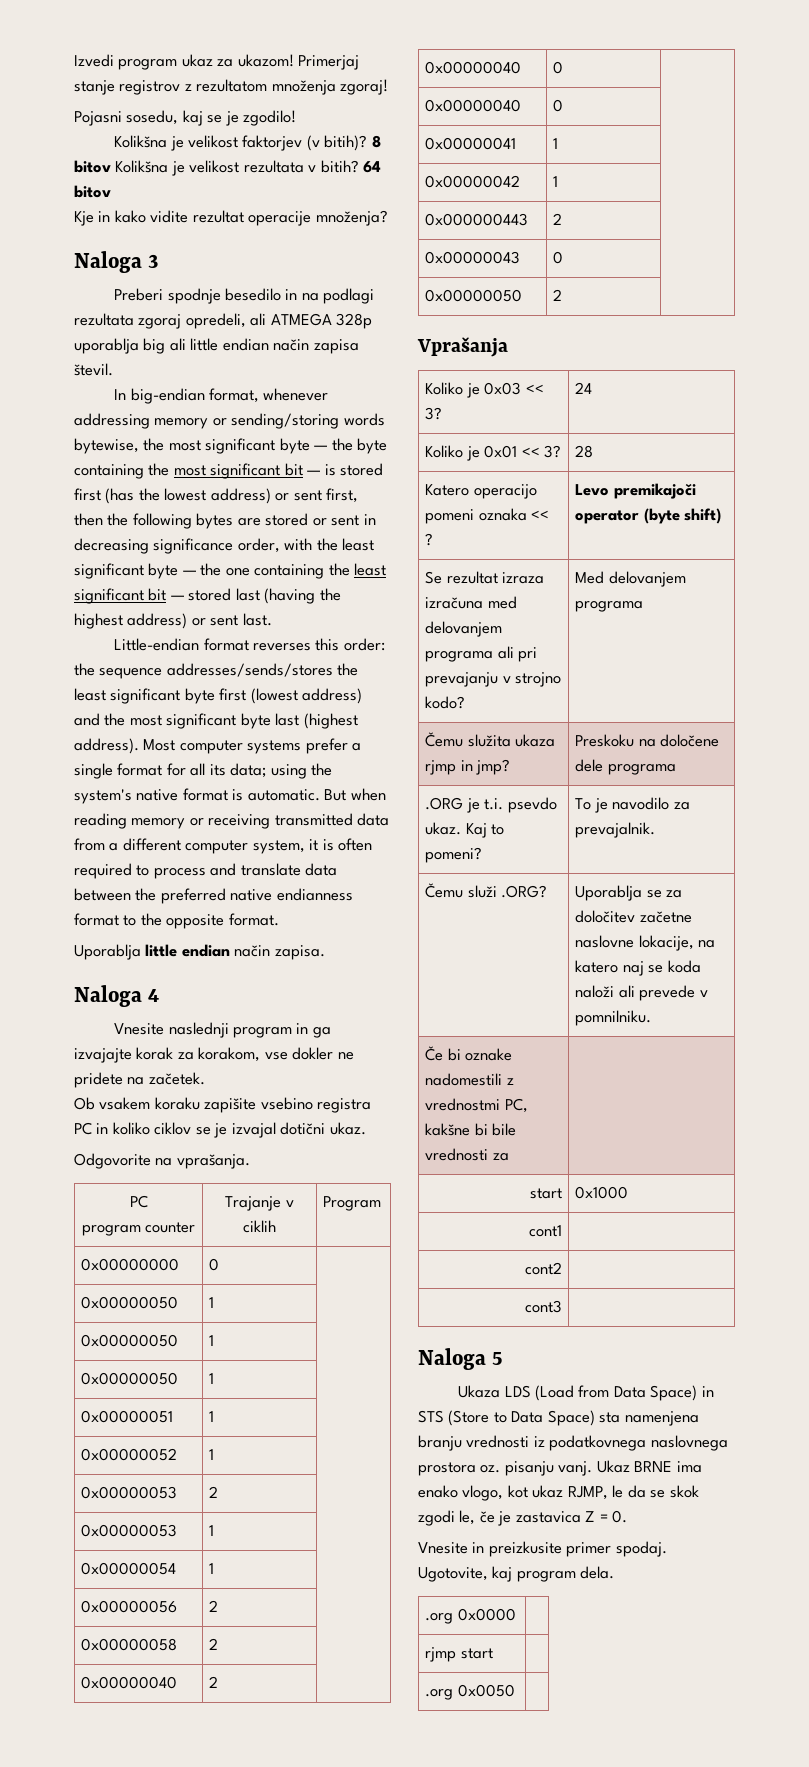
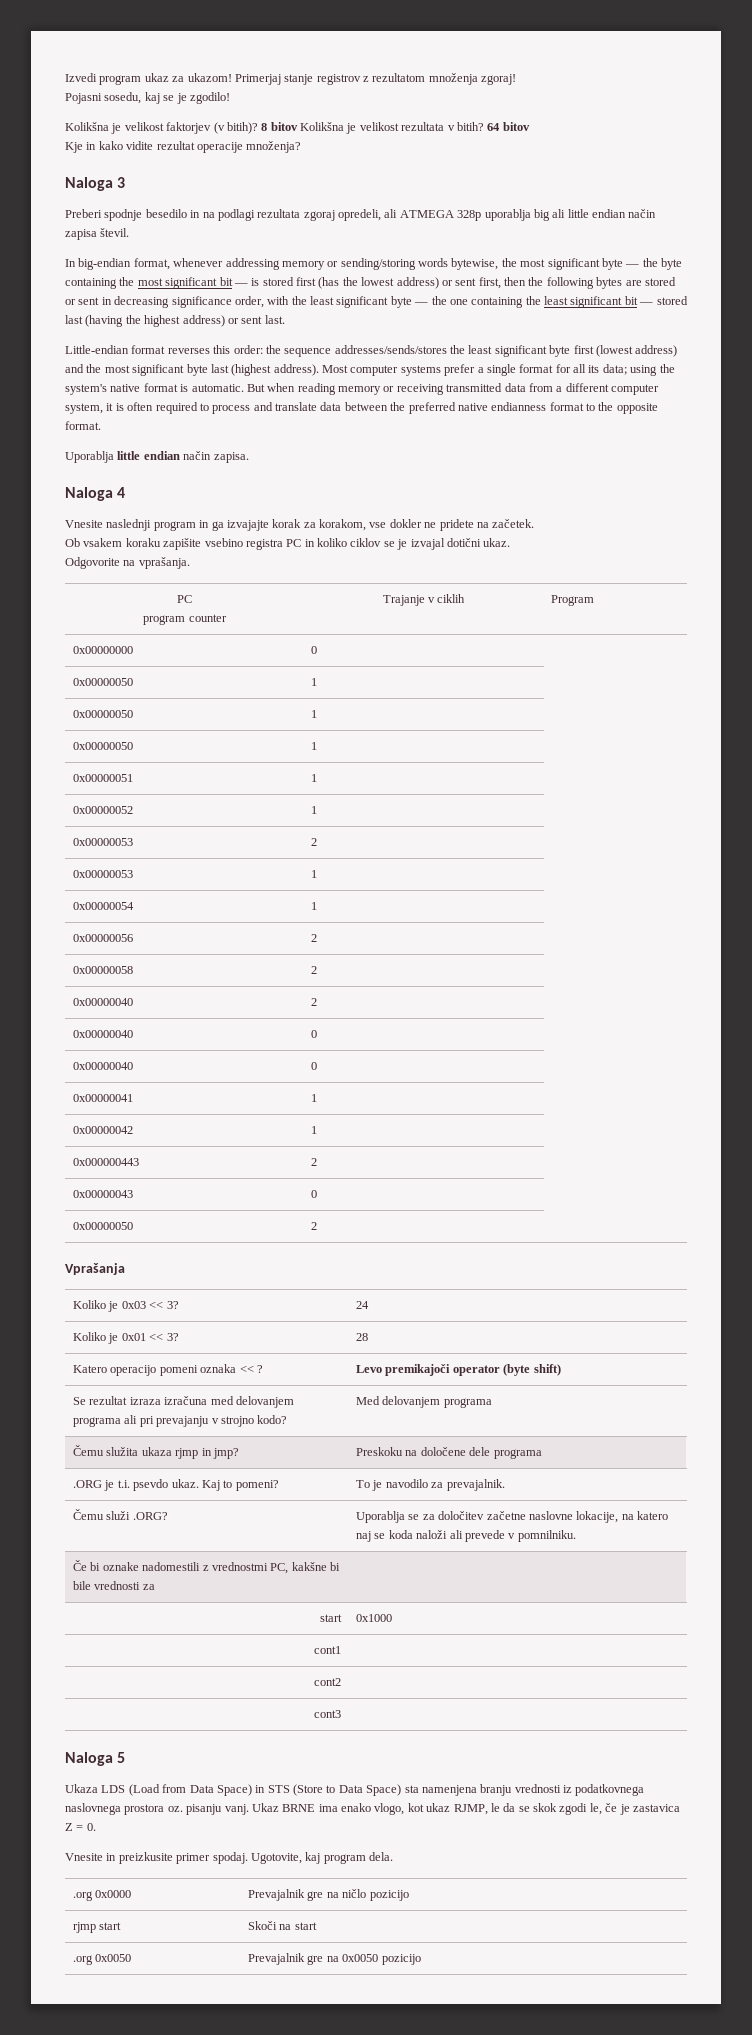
(516, 1614) none -> [248,1889,409,1901] Prevajalnik gre na ničlo pozicijo
(493, 1653) none -> [248,1921,317,1930] Skoči na start
(515, 1690) none -> [248,1953,421,1965] Prevajalnik gre na 0x0050 pozicijo

